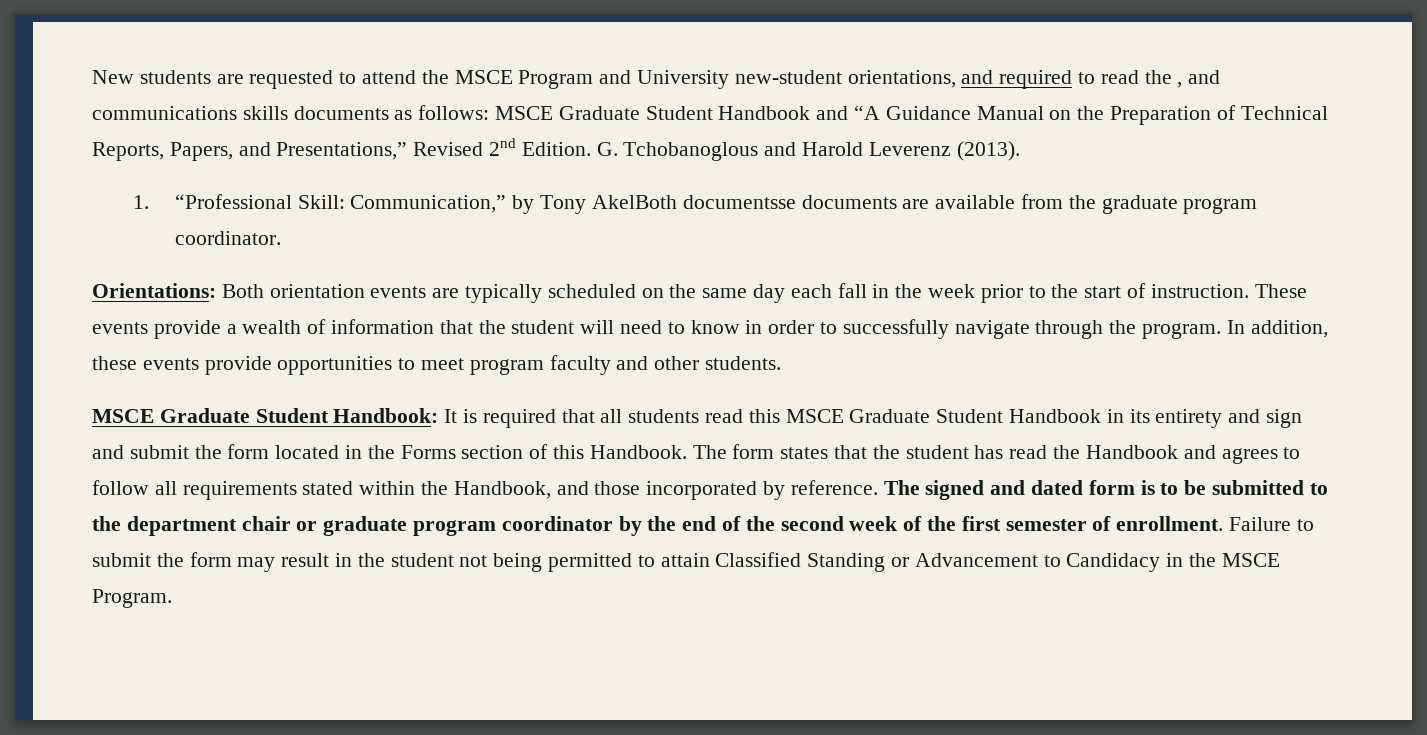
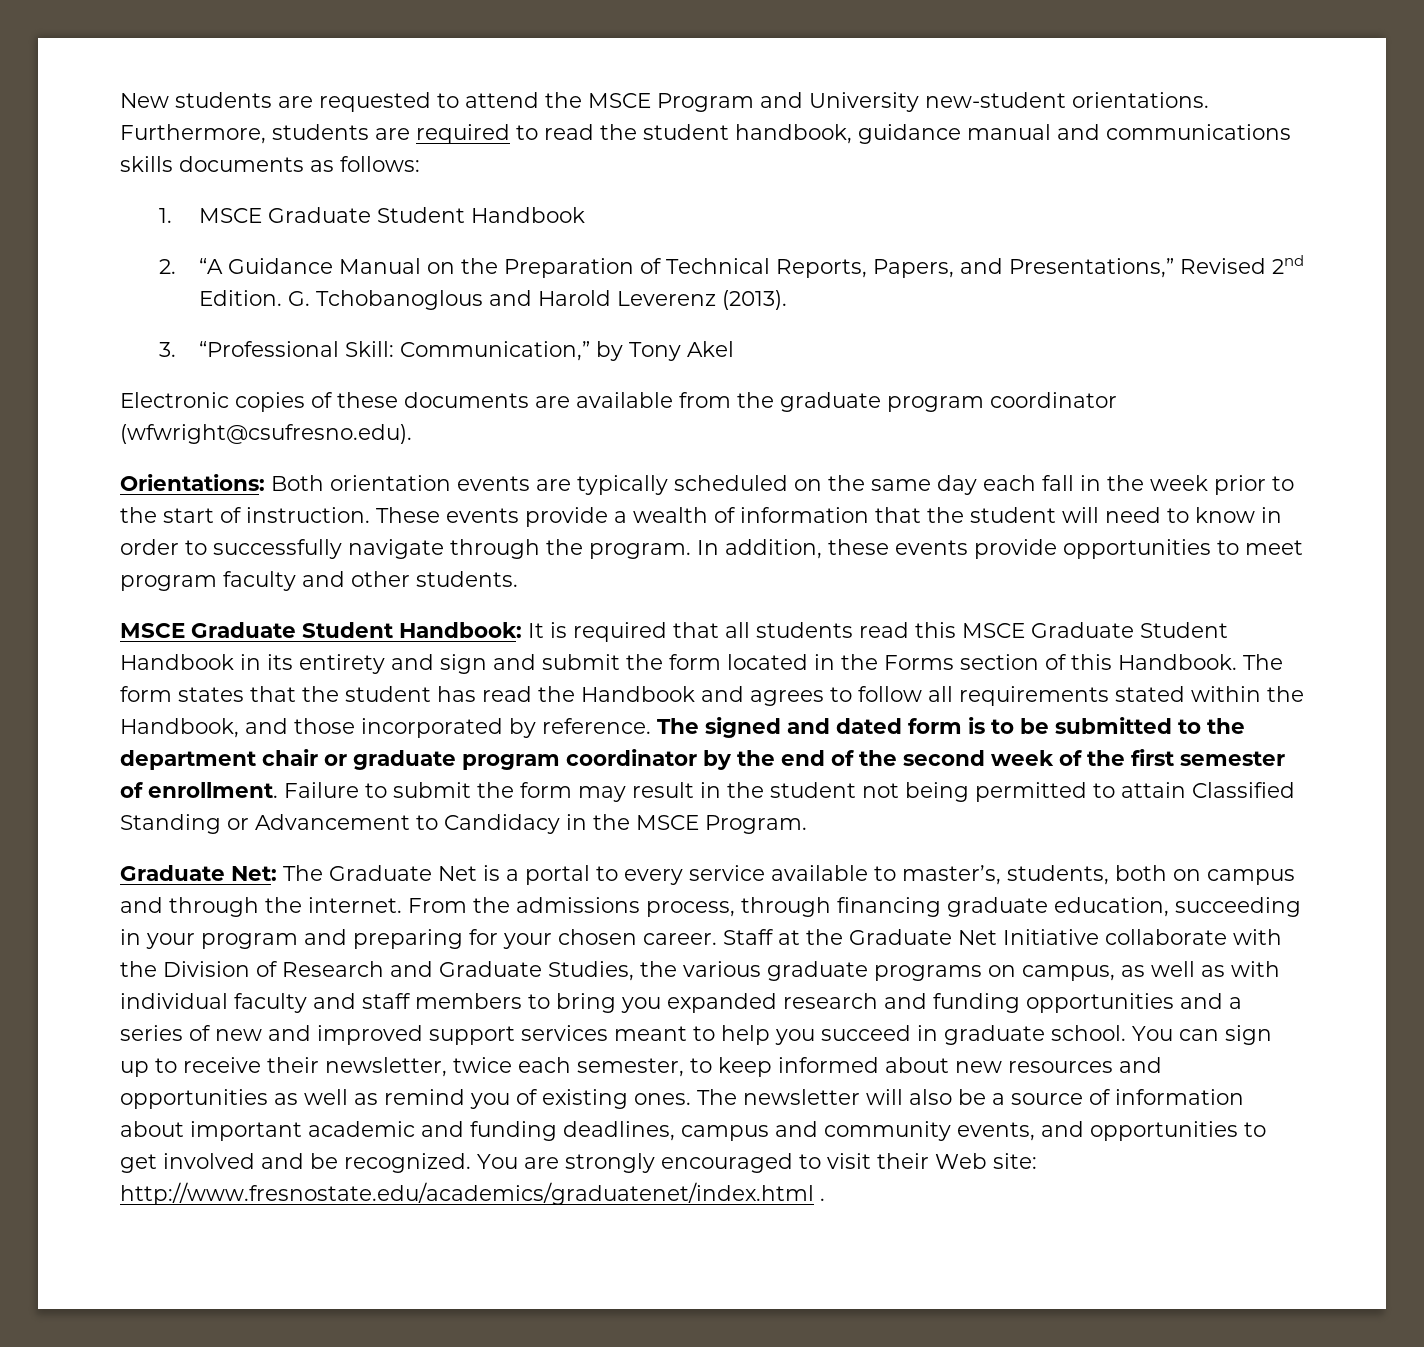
[847,70,1183,89] orientations, and required to read the , -> [1072,92,1209,108] [120,124,1051,144] orientations. Furthermore, students are required to read the student handbook, guidance manual
[495,106,849,120] MSCE Graduate Student Handbook and -> [159,207,585,223] [159,259,177,274] // 1. MSCE Graduate Student Handbook // 2.
[133,195,150,209] 1. -> [159,342,177,357] 3.
[591,195,796,209] AkelBoth documentsse -> [686,341,734,357] [120,392,398,412] Akel // Electronic copies of these
[174,231,281,245] coordinator. -> [990,392,1117,408] [120,424,412,444] coordinator (wfwright@csufresno.edu).
(172, 598) none -> [120,865,1295,885] [120,897,1301,917] [120,929,1282,949] [120,961,1280,981] [120,993,1242,1013] [120,1025,1272,1045] [120,1057,1162,1077] [120,1089,1244,1109] [120,1121,1266,1141] [120,1153,1037,1173] [120,1182,825,1205] // Graduate Net: The Graduate Net is a portal to every service available to master’s, students, both on campus and through the internet. From the admissions process, through financing graduate education, succeeding in your program and preparing for your chosen career. Staff at the Graduate Net Initiative collaborate with the Division of Research and Graduate Studies, the various graduate programs on campus, as well as with individual faculty and staff members to bring you expanded research and funding opportunities and a series of new and improved support services meant to help you succeed in graduate school. You can sign up to receive their newsletter, twice each semester, to keep informed about new resources and opportunities as well as remind you of existing ones. The newsletter will also be a source of information about important academic and funding deadlines, campus and community events, and opportunities to get involved and be recognized. You are strongly encouraged to visit their Web site: http://www.fresnostate.edu/academics/graduatenet/index.html .

